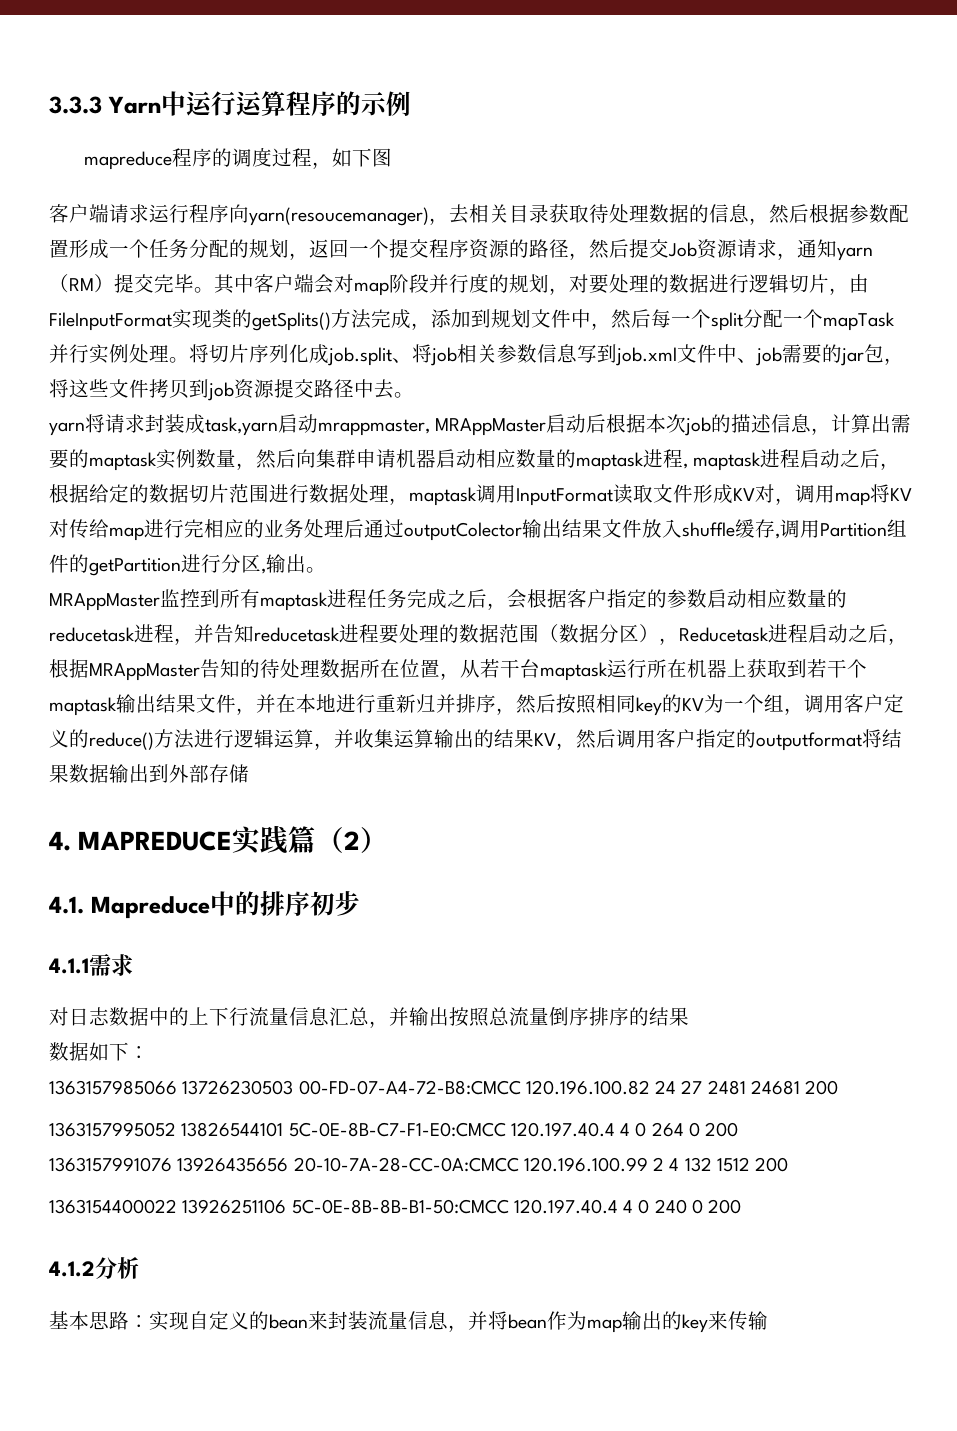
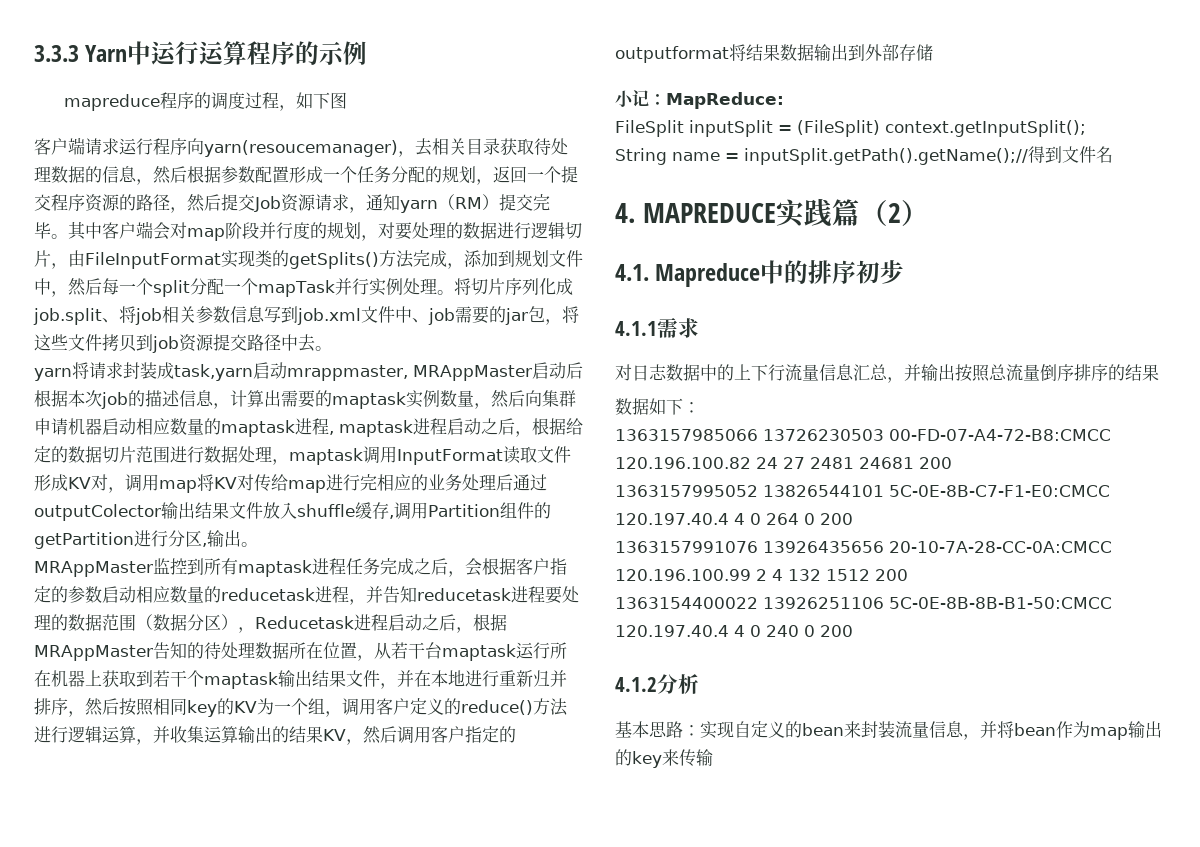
(249, 773) none -> [615,90,784,109] [615,120,1086,137] [615,146,1113,165] // 小记：MapReduce: // FileSplit inputSplit = (FileSplit) context.getInputSplit(); // String name = inputSplit.getPath().getName();//得到文件名

